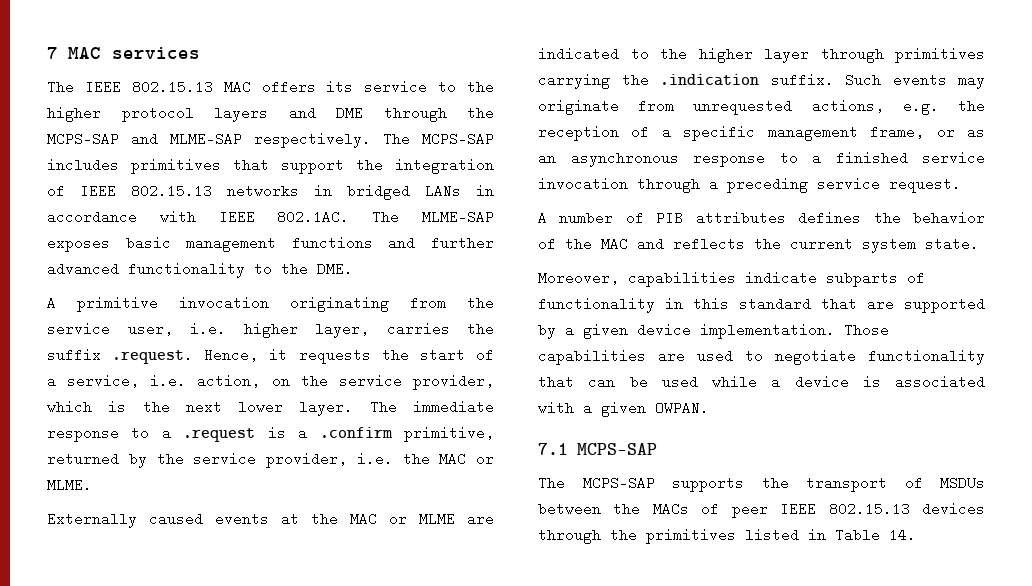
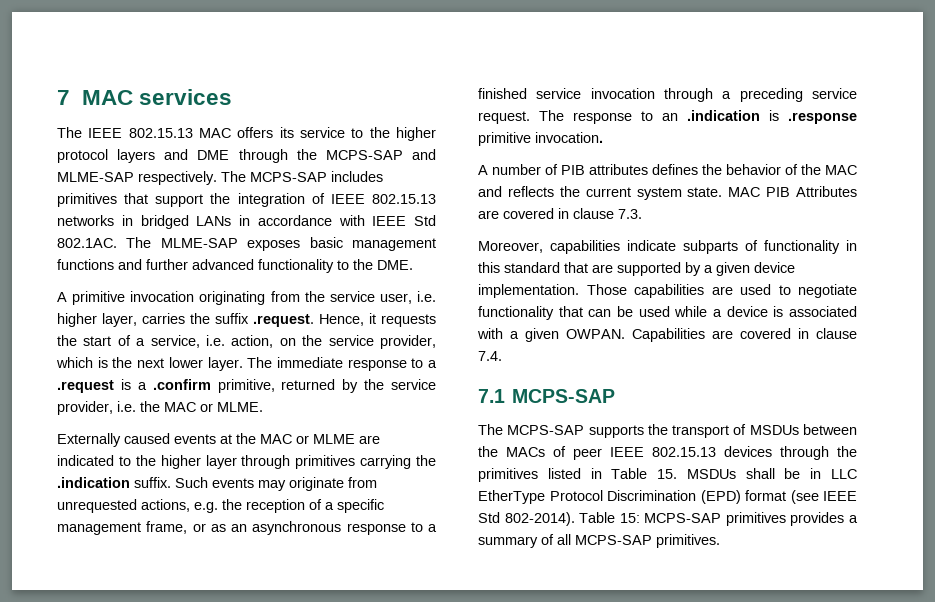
(255, 217) none -> [414,215,436,226] Std
(961, 185) none -> [539,110,857,124] [478,132,603,146] The response to an .indication is .response primitive invocation.
(979, 244) none -> [728,186,857,197] [478,208,642,219] MAC PIB Attributes are covered in clause 7.3.
(709, 408) none -> [632,328,857,342] [478,351,502,361] Capabilities are covered in clause 7.4.
[889,528,916,542] 14. -> [657,468,857,479] [478,490,857,504] [478,512,858,526] [478,534,720,548] 15. MSDUs shall be in LLC EtherType Protocol Discrimination (EPD) format (see IEEE Std 802-2014). Table 15: MCPS-SAP primitives provides a summary of all MCPS-SAP primitives.

